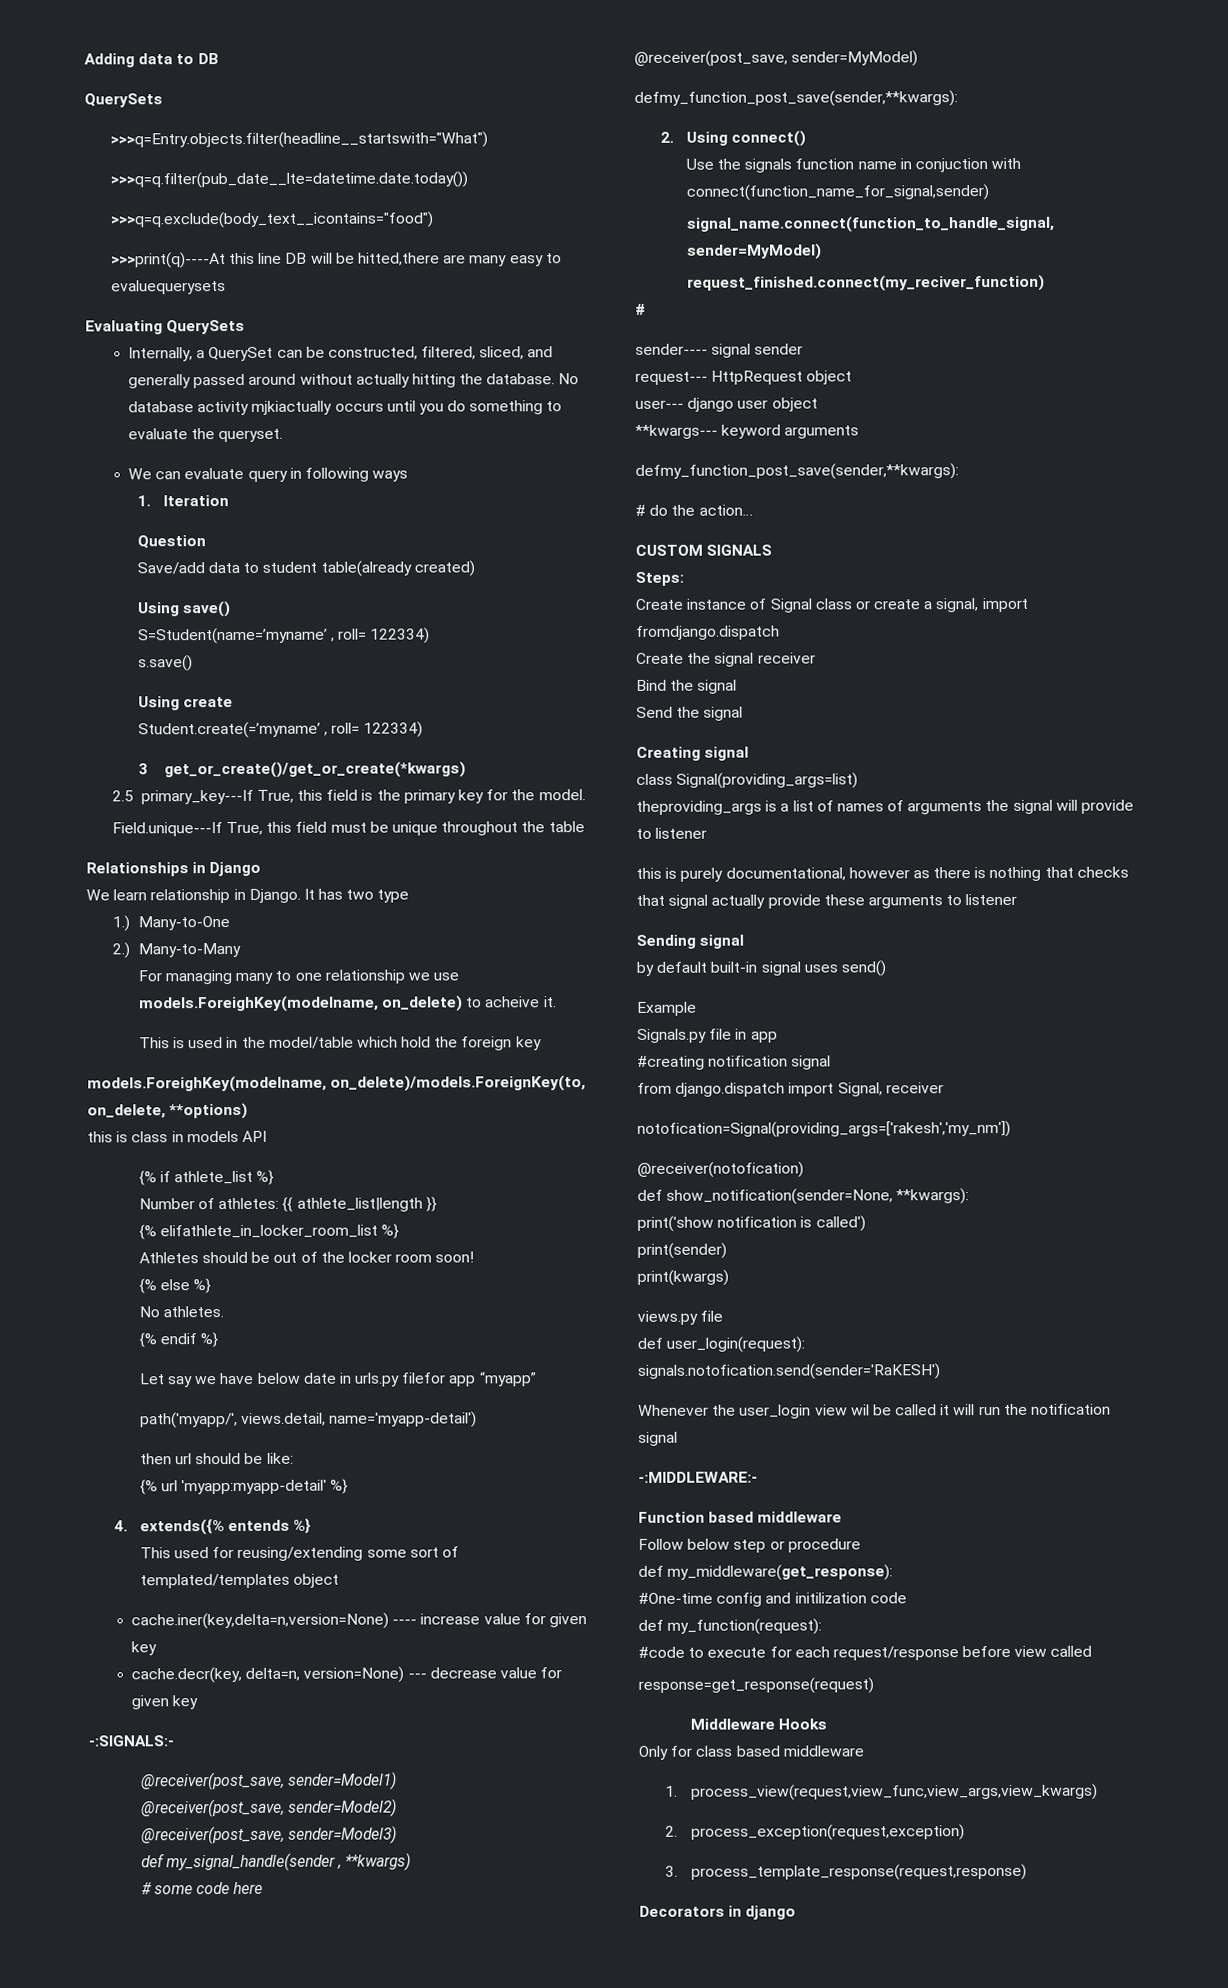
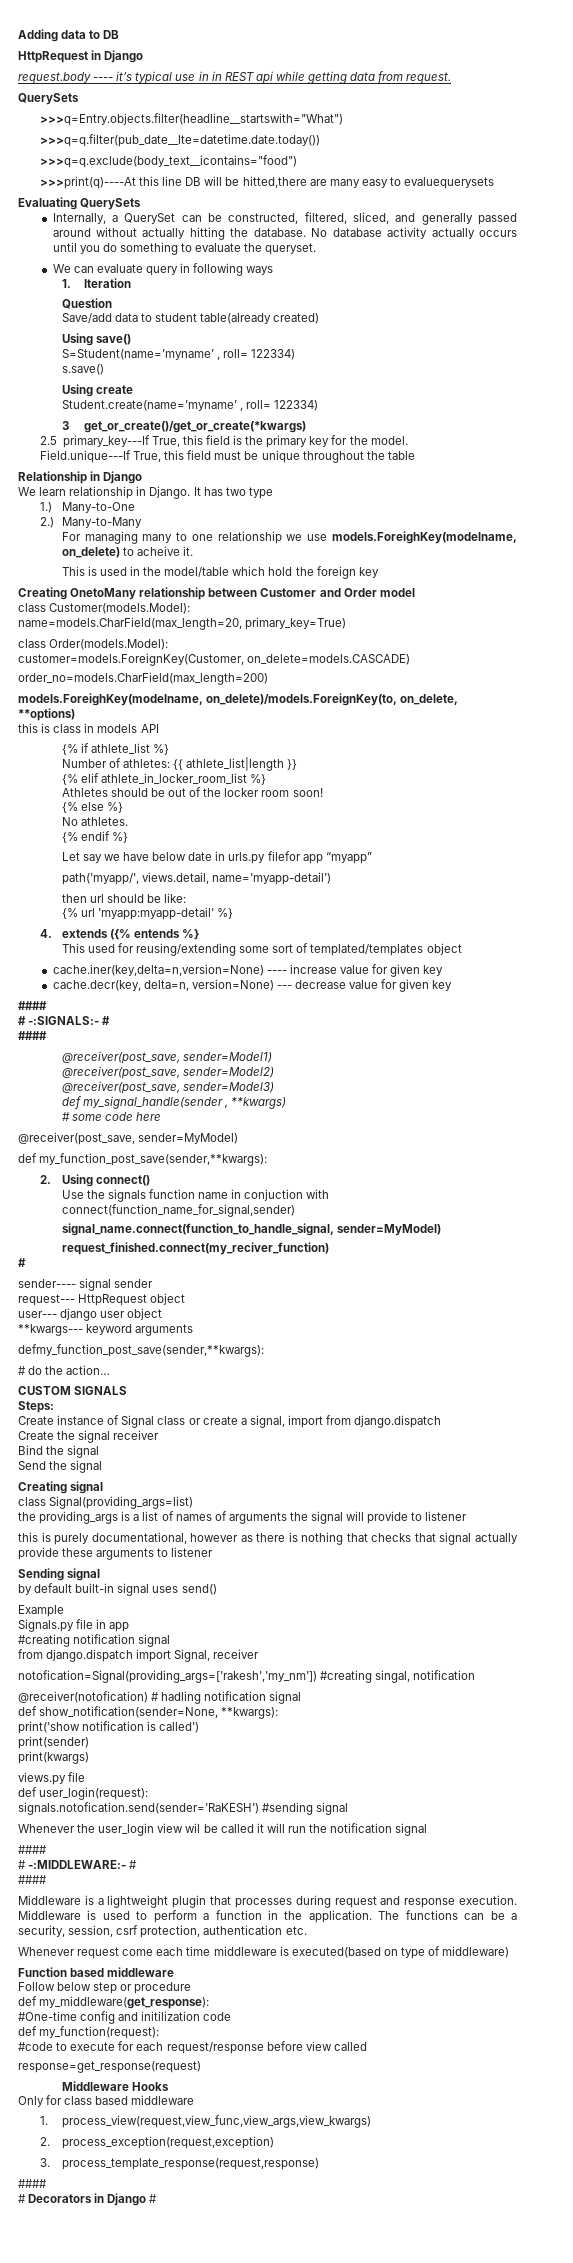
(219, 59) none -> [18,50,144,63] [18,71,452,84] // HttpRequest in Django // request.body ---- it’s typical use in in REST api while getting data from request.
[251,400,333,415] mjkiactually -> [431,228,475,239] actually
[137,721,321,739] Student.create(=’myname’ -> [61,400,237,411] Student.create(name=’myname’
[86,862,189,877] Relationships -> [18,471,87,484] Relationship
(542, 1043) none -> [18,587,415,600] [18,603,191,614] [18,617,347,630] [18,639,169,650] [18,653,411,666] [18,672,268,685] // Creating OnetoMany relationship between Customer and Order model // class Customer(models.Model): // name=models.CharField(max_length=20, primary_key=True) // class Order(models.Model): // customer=models.ForeignKey(Customer, on_delete=models.CASCADE) // order_no=models.CharField(max_length=200)
[159,1224,378,1239] elifathlete_in_locker_room_list -> [80,773,247,784] elif athlete_in_locker_room_list
[139,1518,225,1536] extends({% -> [61,929,131,940] extends ({%
(199, 1702) none -> [18,1001,47,1010] [18,1016,26,1025] #### // #
(174, 1741) none -> [102,1016,111,1025] [18,1031,47,1040] # // ####
[634,90,958,107] defmy_function_post_save(sender,**kwargs): -> [18,1153,268,1166] def my_function_post_save(sender,**kwargs):
[636,625,780,640] fromdjango.dispatch -> [326,1415,442,1428] from django.dispatch
[636,800,762,815] theproviding_args -> [18,1511,119,1524] the providing_args
[637,1161,804,1178] // @receiver(notofication) -> [320,1670,476,1683] [18,1691,302,1704] #creating singal, notification // @receiver(notofication) # hadling notification signal
(941, 1371) none -> [262,1802,349,1815] #sending signal
(678, 1438) none -> [18,1845,47,1854] [18,1860,26,1869] #### // #
(758, 1477) none -> [129,1860,138,1869] [18,1875,47,1884] [18,1895,517,1908] [18,1910,517,1923] [18,1925,307,1938] [18,1946,510,1959] # // #### // Middleware is a lightweight plugin that processes during request and response execution. Middleware is used to perform a function in the application. The functions can be a security, session, csrf protection, authentication etc. // Whenever request come each time middleware is executed(based on type of middleware)
[639,1905,797,1920] Decorators in django -> [18,2179,47,2188] [18,2193,158,2206] #### // # Decorators in Django #

